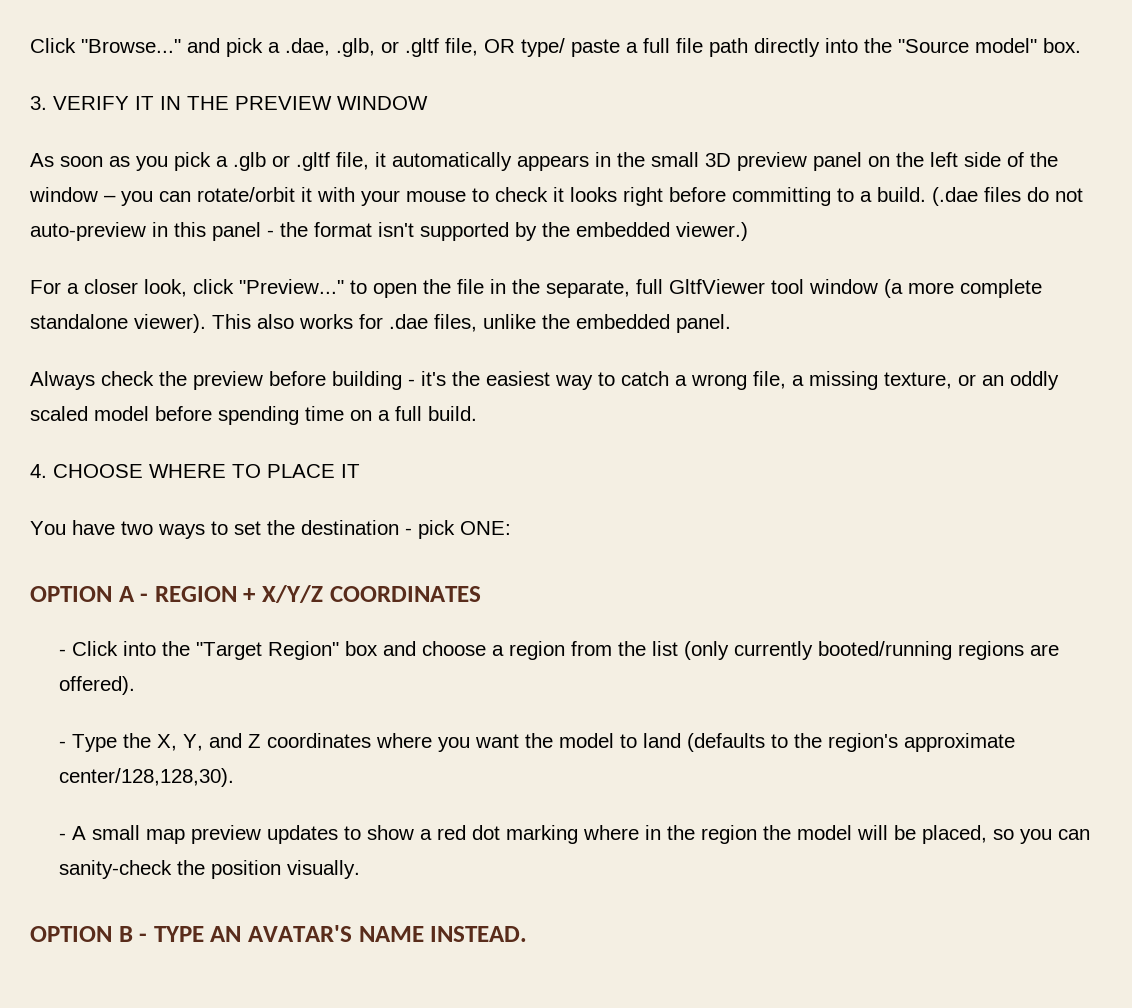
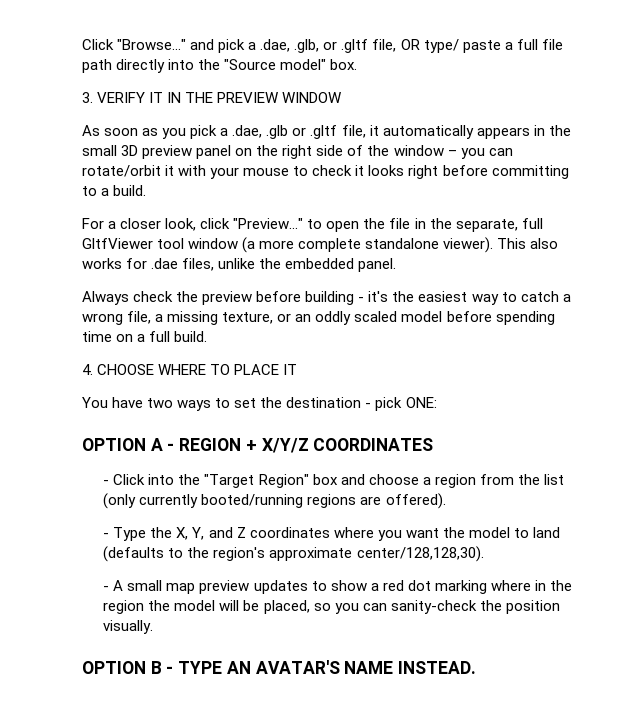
(228, 161) none -> [232,125,263,138] .dae,
[930,152,958,167] left -> [282,145,313,159] right
[932,187,1083,206] [30,222,748,241] (.dae files do not auto-preview in this panel - the format isn't supported by the embedded viewer.) -> (147, 190) none

